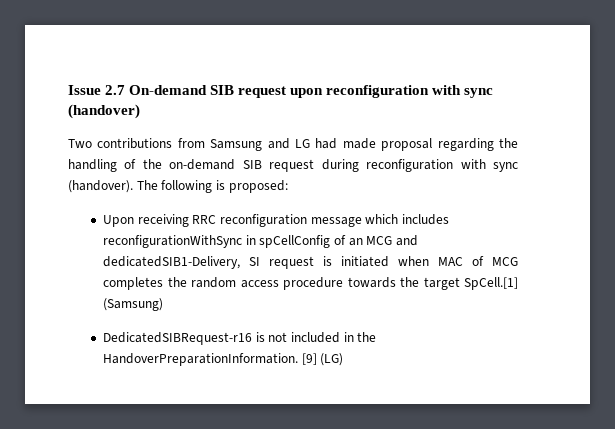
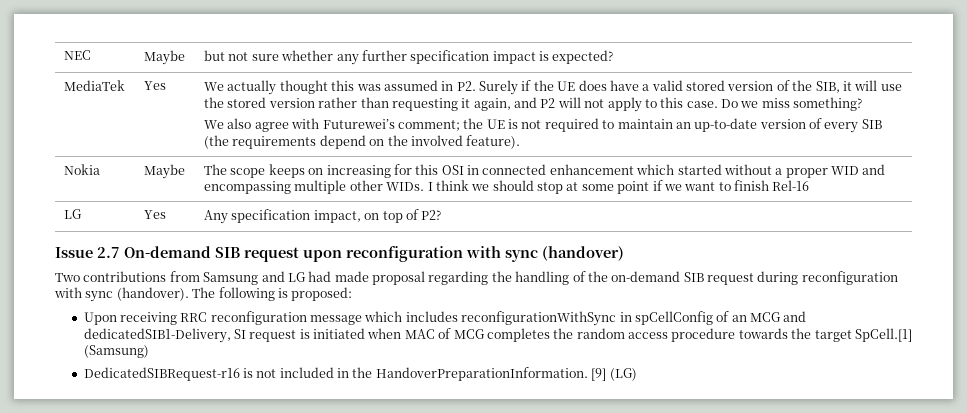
(68, 90) none -> [64,50,92,60] [144,50,186,65] [204,50,614,65] [64,80,126,91] [144,81,167,90] [204,80,902,95] [204,97,863,112] [204,118,882,133] [204,135,521,149] [64,164,101,175] [144,164,186,179] [204,164,886,178] [204,180,810,194] [64,209,83,219] [144,210,167,219] [204,209,442,224] NEC | Maybe | but not sure whether any further specification impact is expected? // MediaTek | Yes | We actually thought this was assumed in P2. Surely if the UE does have a valid stored version of the SIB, it will use the stored version rather than requesting it again, and P2 will not apply to this case. Do we miss something? // We also agree with Futurewei’s comment; the UE is not required to maintain an up-to-date version of every SIB (the requirements depend on the involved feature). // Nokia | Maybe | The scope keeps on increasing for this OSI in connected enhancement which started without a proper WID and encompassing multiple other WIDs. I think we should stop at some point if we want to finish Rel-16 // LG | Yes | Any specification impact, on top of P2? //

